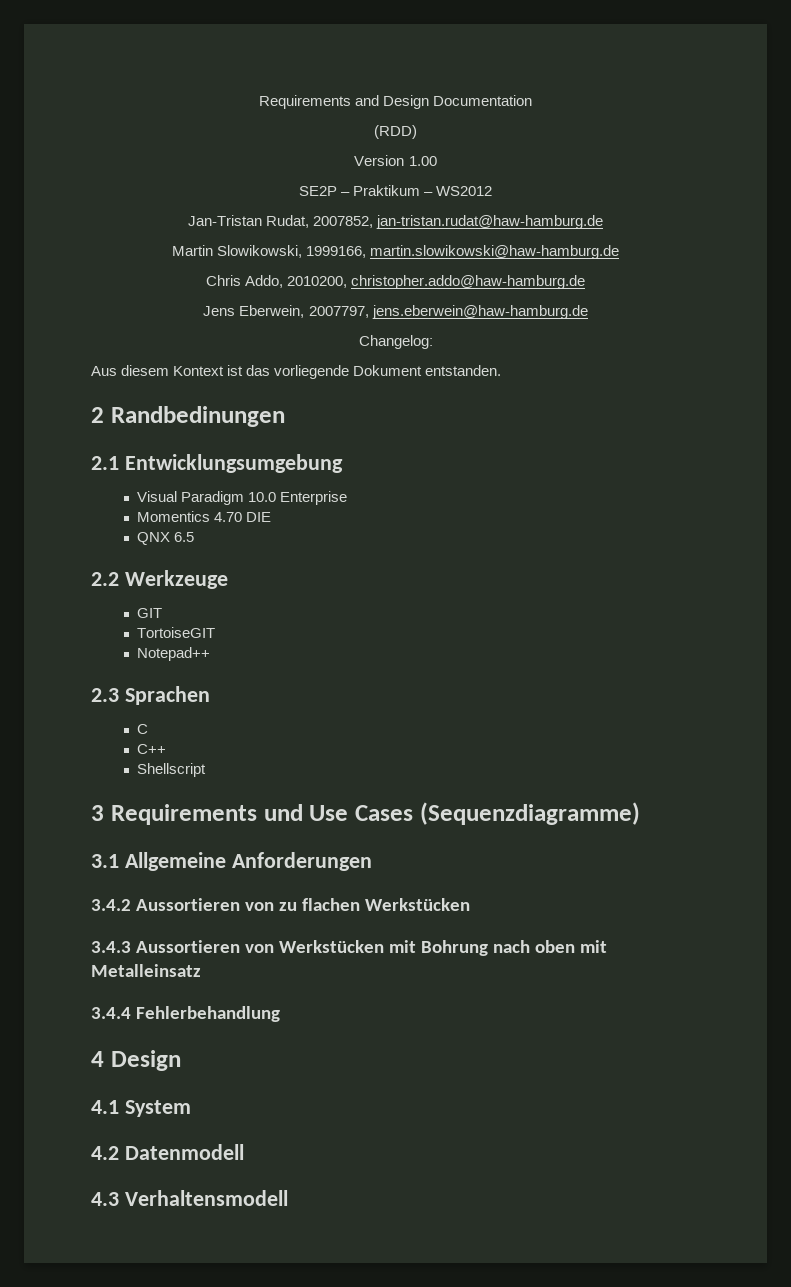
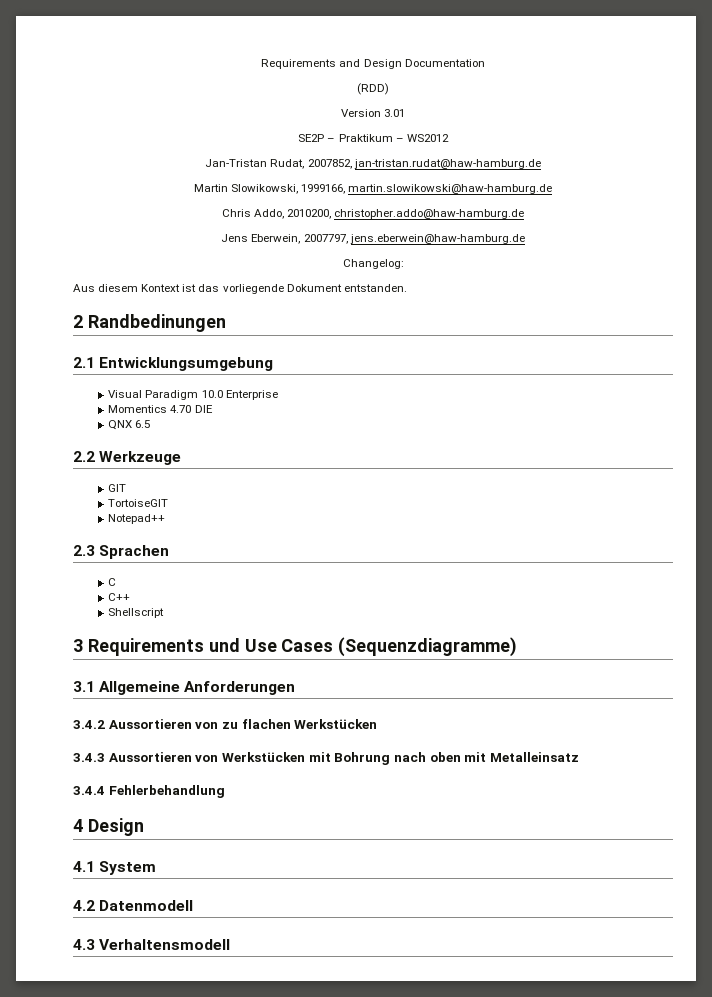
[408,156,437,166] 1.00 -> [384,109,406,117] 3.01

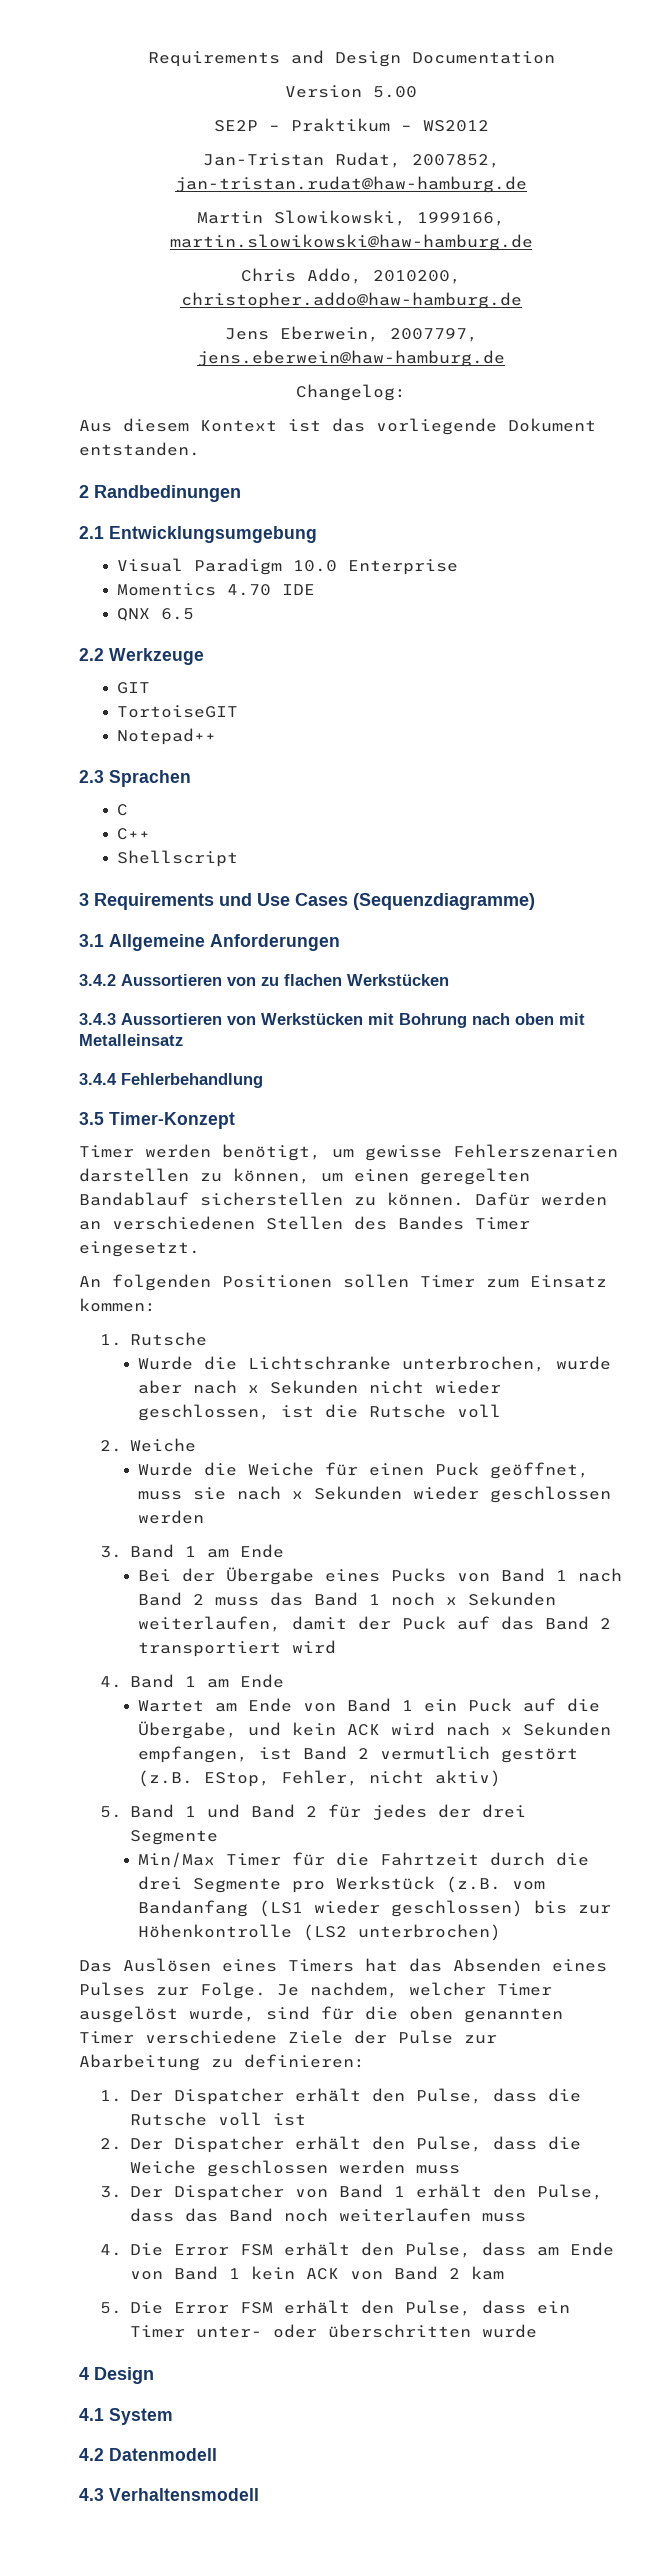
[357,83,389,95] // (RDD) -> (555, 57) none
[384,109,406,117] 3.01 -> [373,86,417,98] 5.00
[194,405,213,413] DIE -> [282,584,316,595] IDE
(225, 791) none -> [79,1112,235,1129] [79,1144,618,1161] [79,1168,530,1185] [79,1192,607,1206] [79,1216,530,1230] [79,1241,200,1257] [79,1274,607,1291] [79,1298,156,1312] [100,1332,207,1346] [138,1356,612,1372] [138,1380,502,1394] [138,1404,502,1421] [100,1438,196,1452] [138,1462,590,1479] [138,1486,612,1503] [138,1510,205,1524] [100,1544,284,1558] [138,1567,623,1585] [138,1592,557,1606] [138,1616,612,1632] [138,1640,337,1657] [100,1674,284,1688] [138,1698,601,1712] [138,1721,612,1739] [138,1746,579,1763] [138,1770,502,1787] [100,1804,526,1821] [129,1830,218,1845] [138,1852,590,1868] [138,1876,546,1893] [138,1900,612,1917] [138,1924,502,1941] [79,1958,607,1972] [79,1982,552,1999] [79,2006,563,2023] [79,2030,497,2044] [79,2054,365,2071] [100,2088,581,2105] [129,2112,306,2126] [100,2136,581,2153] [129,2160,460,2177] [100,2184,603,2201] [129,2208,526,2222] [100,2242,614,2258] [129,2266,504,2280] [100,2300,570,2316] [129,2324,537,2338] // 3.5 Timer-Konzept // Timer werden benötigt, um gewisse Fehlerszenarien darstellen zu können, um einen geregelten Bandablauf sicherstellen zu können. Dafür werden an verschiedenen Stellen des Bandes Timer eingesetzt. // An folgenden Positionen sollen Timer zum Einsatz kommen: // 1. Rutsche // Wurde die Lichtschranke unterbrochen, wurde aber nach x Sekunden nicht wieder geschlossen, ist die Rutsche voll // 2. Weiche // Wurde die Weiche für einen Puck geöffnet, muss sie nach x Sekunden wieder geschlossen werden // 3. Band 1 am Ende // Bei der Übergabe eines Pucks von Band 1 nach Band 2 muss das Band 1 noch x Sekunden weiterlaufen, damit der Puck auf das Band 2 transportiert wird // 4. Band 1 am Ende // Wartet am Ende von Band 1 ein Puck auf die Übergabe, und kein ACK wird nach x Sekunden empfangen, ist Band 2 vermutlich gestört (z.B. EStop, Fehler, nicht aktiv) // 5. Band 1 und Band 2 für jedes der drei Segmente // Min/Max Timer für die Fahrtzeit durch die drei Segmente pro Werkstück (z.B. vom Bandanfang (LS1 wieder geschlossen) bis zur Höhenkontrolle (LS2 unterbrochen) // Das Auslösen eines Timers hat das Absenden eines Pulses zur Folge. Je nachdem, welcher Timer ausgelöst wurde, sind für die oben genannten Timer verschiedene Ziele der Pulse zur Abarbeitung zu definieren: // 1. Der Dispatcher erhält den Pulse, dass die Rutsche voll ist // 2. Der Dispatcher erhält den Pulse, dass die Weiche geschlossen werden muss // 3. Der Dispatcher von Band 1 erhält den Pulse, dass das Band noch weiterlaufen muss // 4. Die Error FSM erhält den Pulse, dass am Ende von Band 1 kein ACK von Band 2 kam // 5. Die Error FSM erhält den Pulse, dass ein Timer unter- oder überschritten wurde

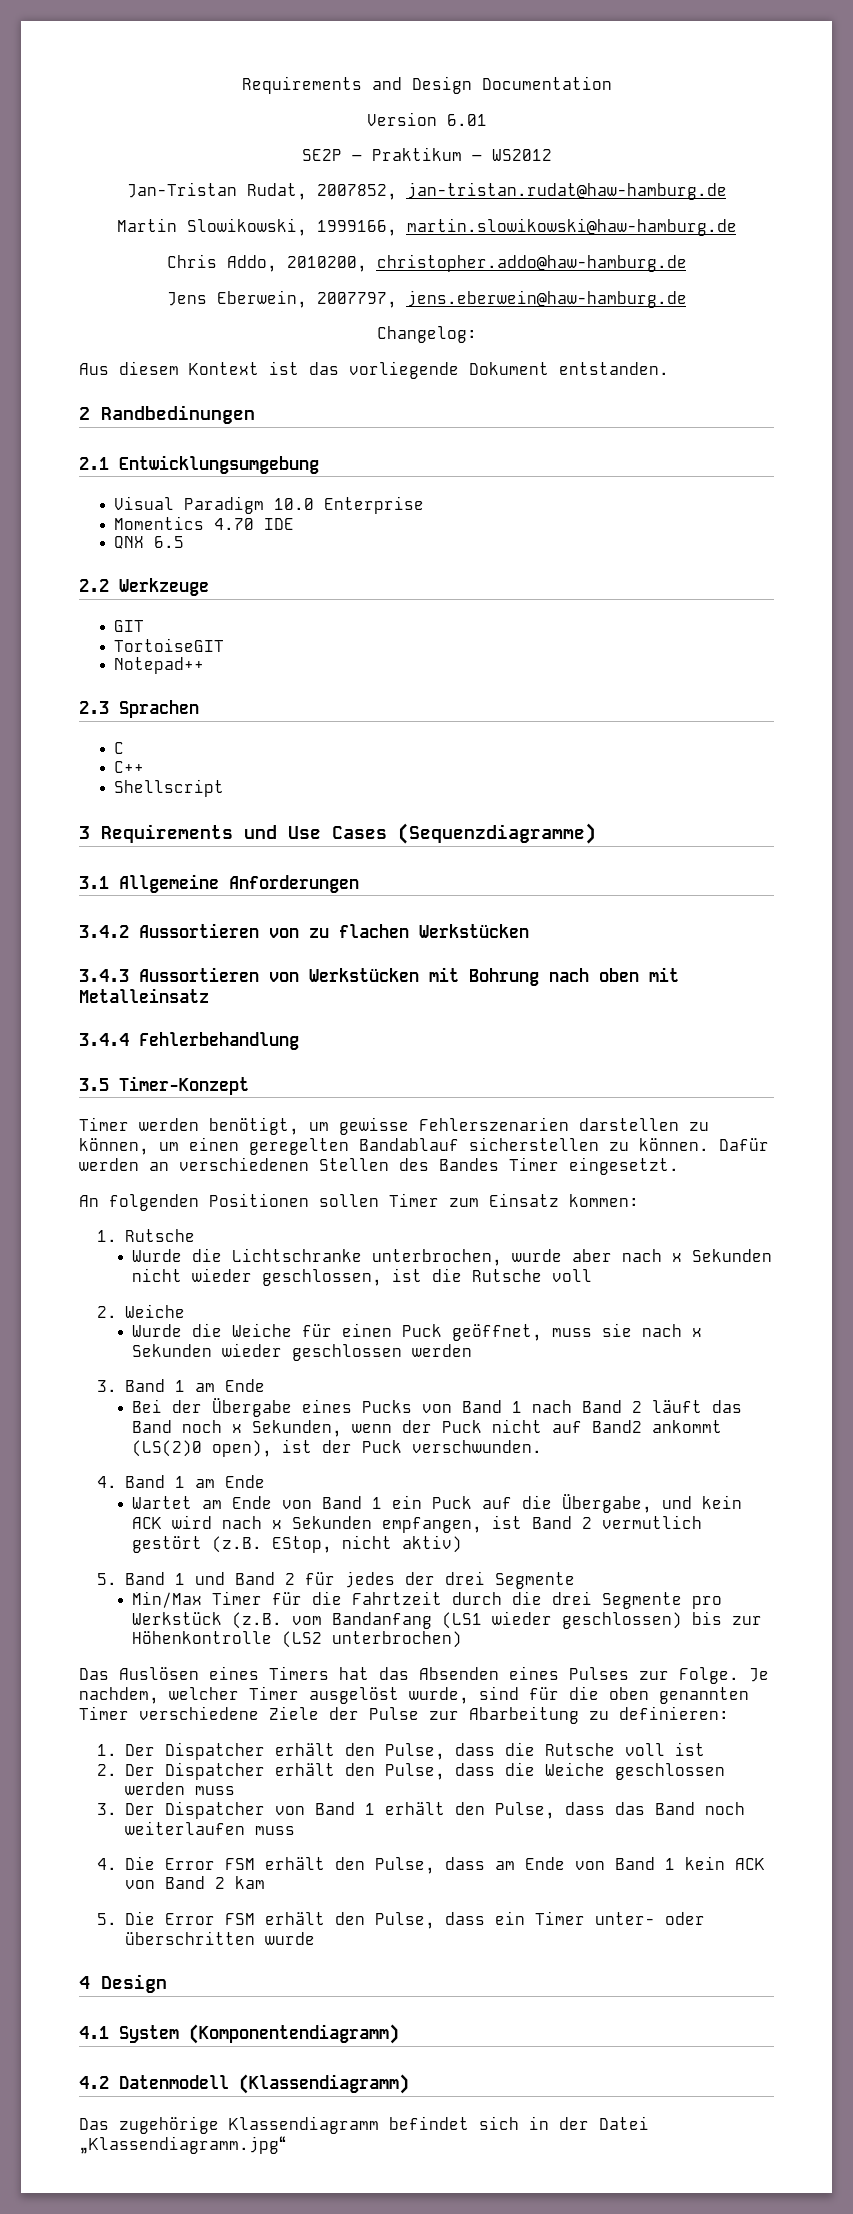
[373,86,417,98] 5.00 -> [446,114,487,126] 6.01
[215,1592,381,1606] muss das Band 1 -> [652,1400,743,1413] [132,1420,173,1433] läuft das Band
[468,1592,557,1606] [138,1616,612,1632] [138,1640,337,1657] Sekunden weiterlaufen, damit der Puck auf das Band 2 transportiert wird -> [252,1419,723,1437] [132,1439,543,1457] Sekunden, wenn der Puck nicht auf Band2 ankommt (LS(2)0 open), ist der Puck verschwunden.
[281,1770,359,1786] Fehler, -> (333, 1544) none
(173, 2416) none -> [189,2024,399,2044] (Komponentendiagramm)
[79,2488,259,2501] // 4.3 Verhaltensmodell -> [239,2074,409,2094] [79,2116,649,2134] [79,2136,289,2154] (Klassendiagramm) // Das zugehörige Klassendiagramm befindet sich in der Datei „Klassendiagramm.jpg“

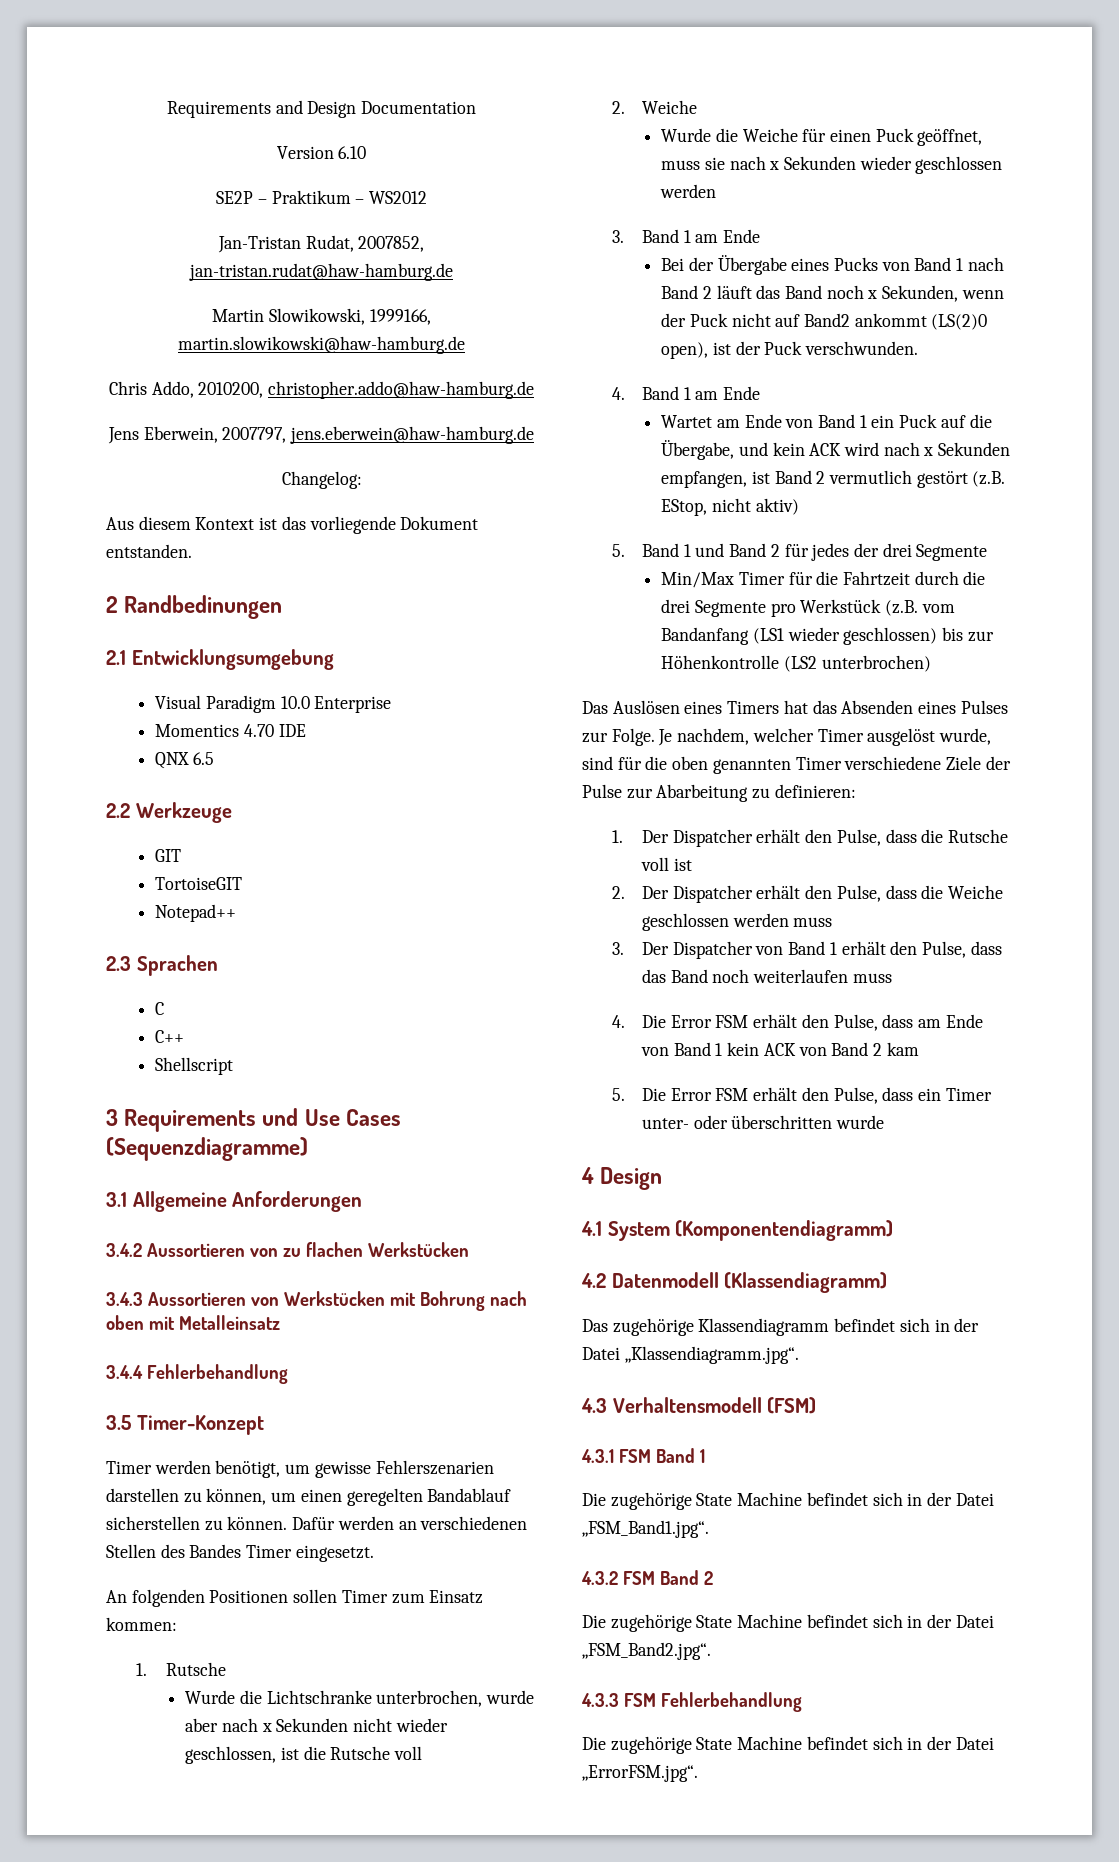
[446,114,487,126] 6.01 -> [338,146,367,159] 6.10
[79,2136,289,2154] „Klassendiagramm.jpg“ -> [624,1346,799,1364] [581,1397,817,1414] [581,1448,705,1463] [582,1492,994,1510] [582,1520,709,1538] [581,1570,713,1585] [582,1614,994,1632] [582,1642,711,1660] [581,1692,802,1712] [582,1736,994,1754] [582,1765,698,1782] „Klassendiagramm.jpg“. // 4.3 Verhaltensmodell (FSM) // 4.3.1 FSM Band 1 // Die zugehörige State Machine befindet sich in der Datei „FSM_Band1.jpg“. // 4.3.2 FSM Band 2 // Die zugehörige State Machine befindet sich in der Datei „FSM_Band2.jpg“. // 4.3.3 FSM Fehlerbehandlung // Die zugehörige State Machine befindet sich in der Datei „ErrorFSM.jpg“.

